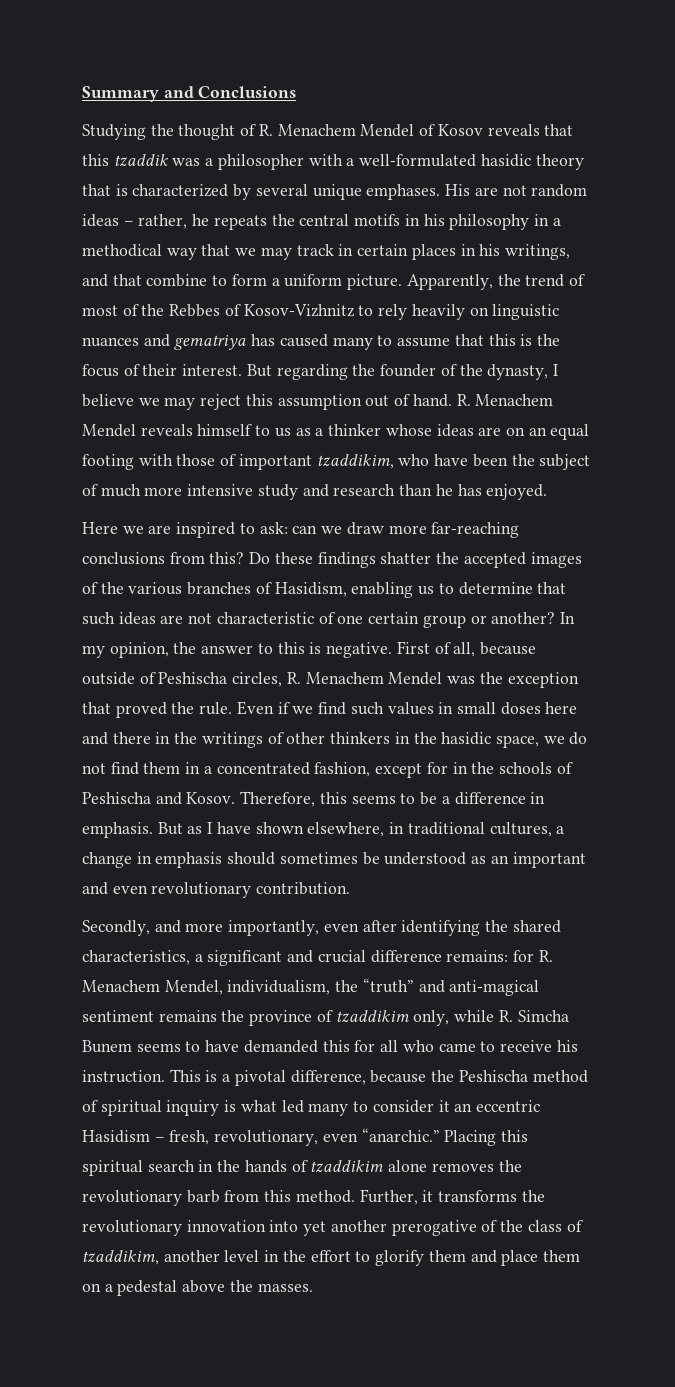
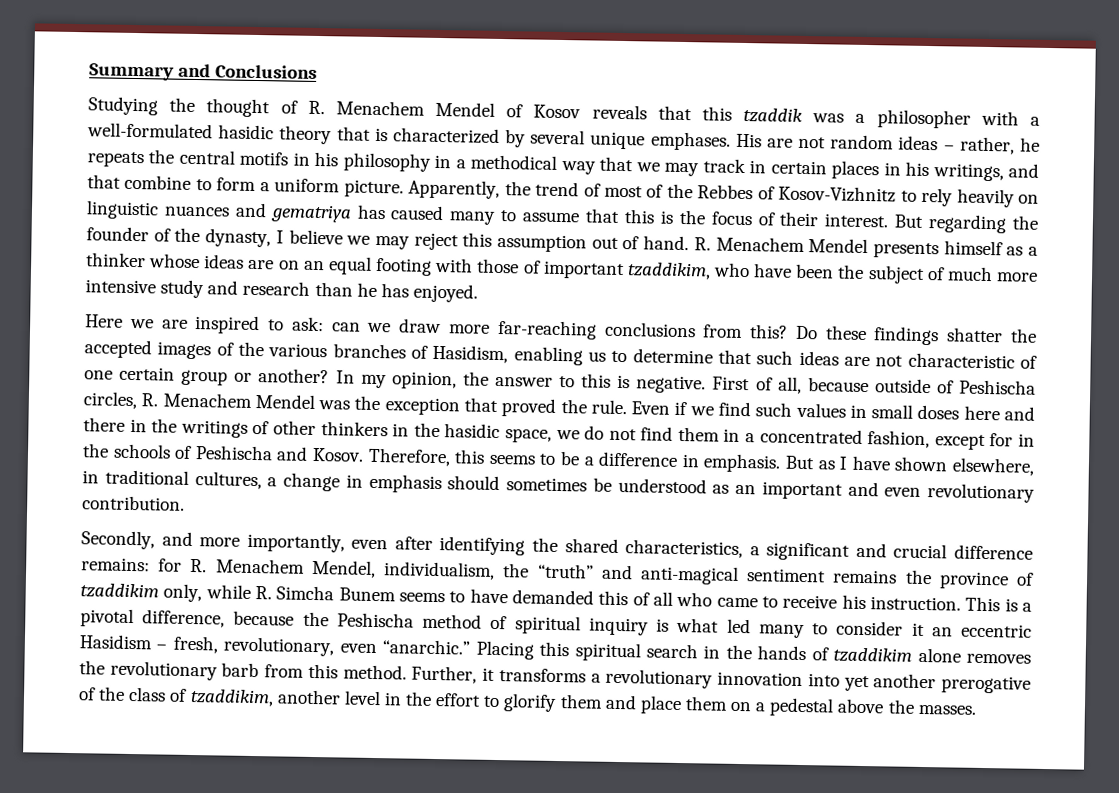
[140,424,291,437] reveals himself to us -> [872,240,1003,259] presents himself
[354,1040,376,1052] for -> [632,592,650,606] of
[521,1190,545,1202] the -> [590,673,601,683] a

